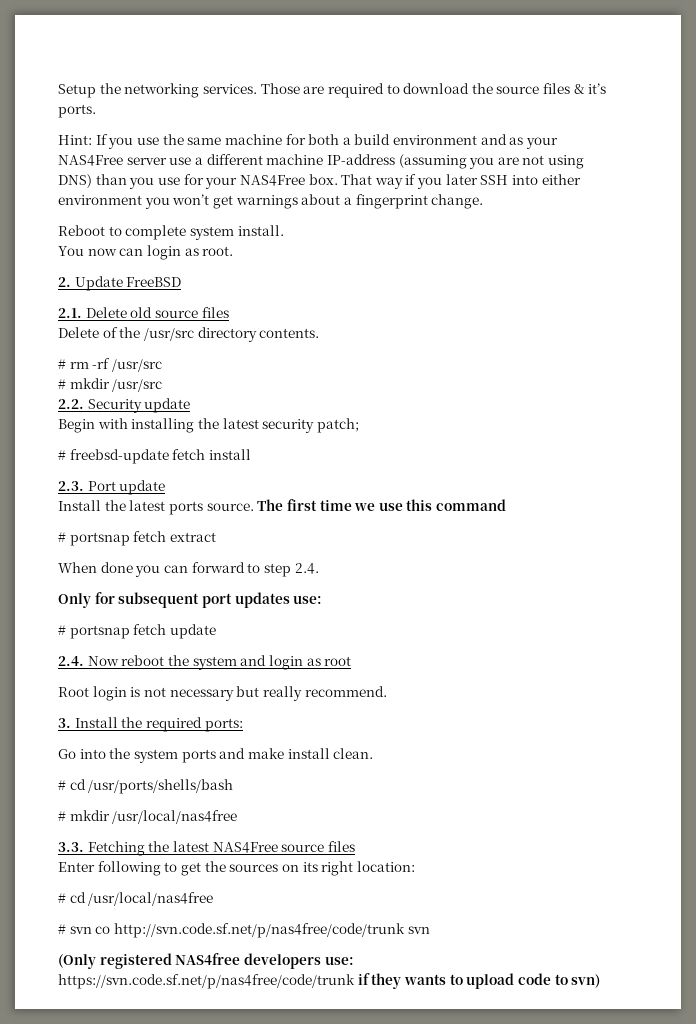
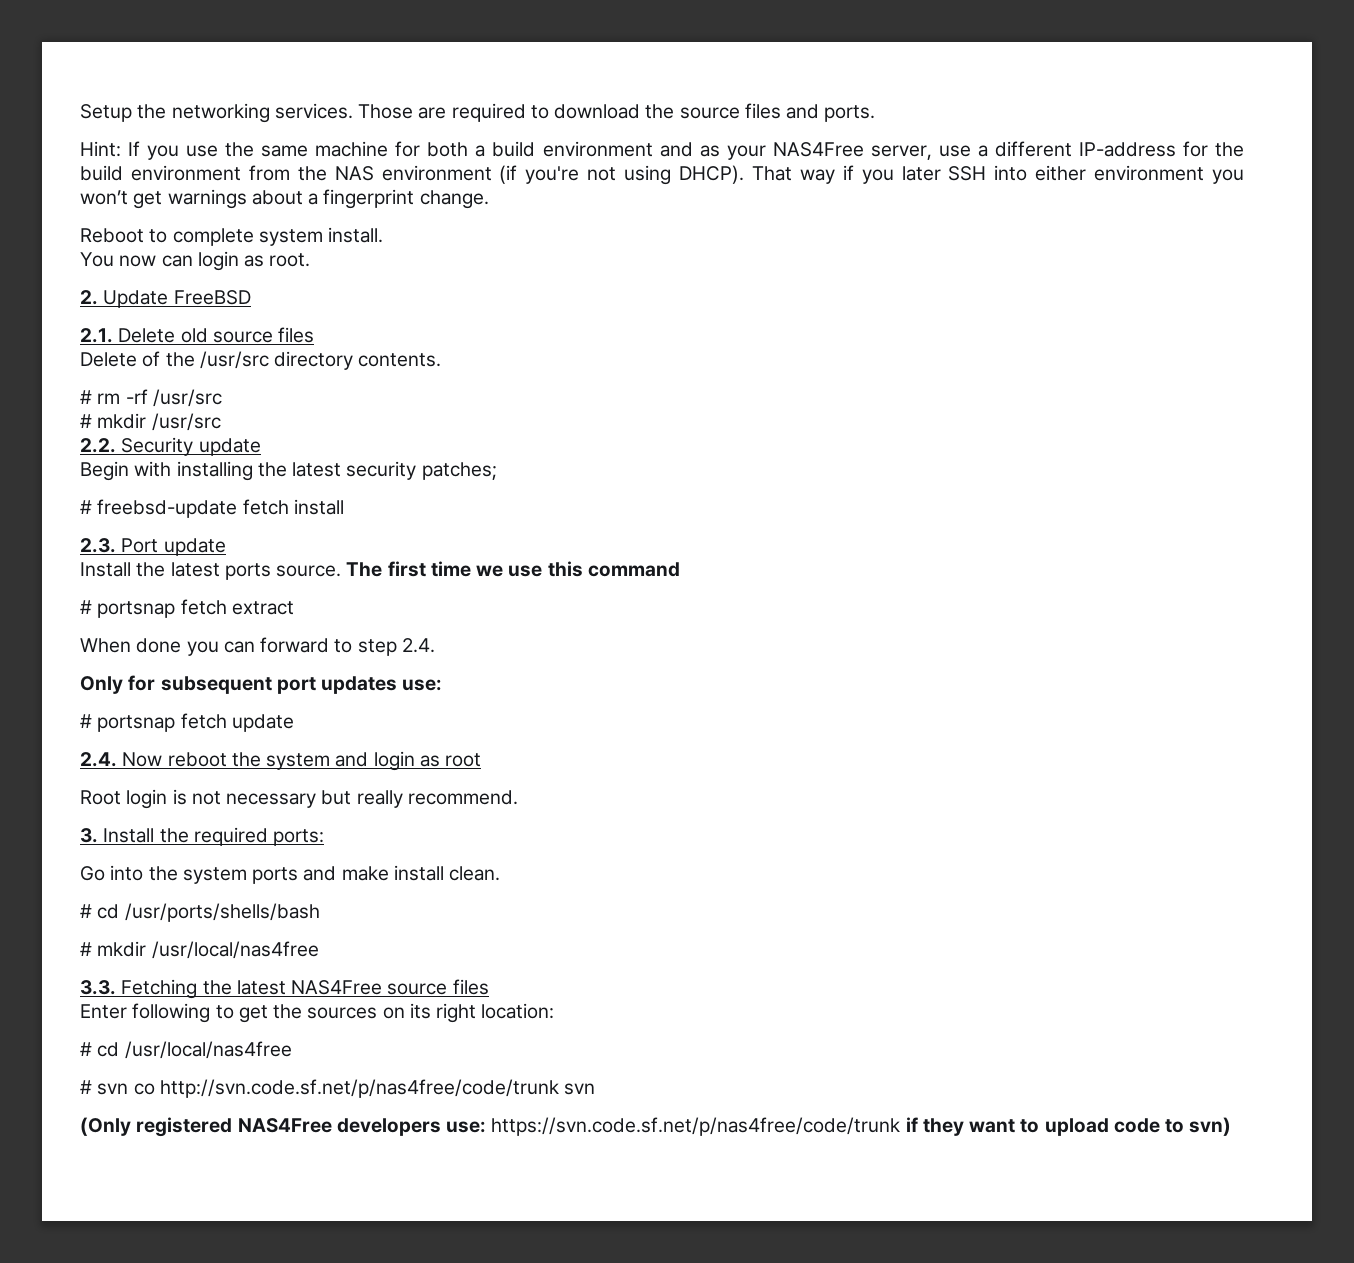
[573,83,607,94] & it’s -> [786,104,820,119] and
[126,157,167,165] server -> [870,145,932,160] server,
[266,154,585,169] [58,174,338,189] machine IP-address (assuming you are not using DNS) than you use for your NAS4Free box. -> [1078,141,1244,157] [80,165,744,185] IP-address for the build environment from the NAS environment (if you're not using DHCP).
[316,418,359,433] patch; -> [421,462,497,480] patches;
[175,953,241,965] NAS4free -> [237,1118,332,1133] NAS4Free
[403,974,446,985] wants -> [969,1119,1016,1133] want

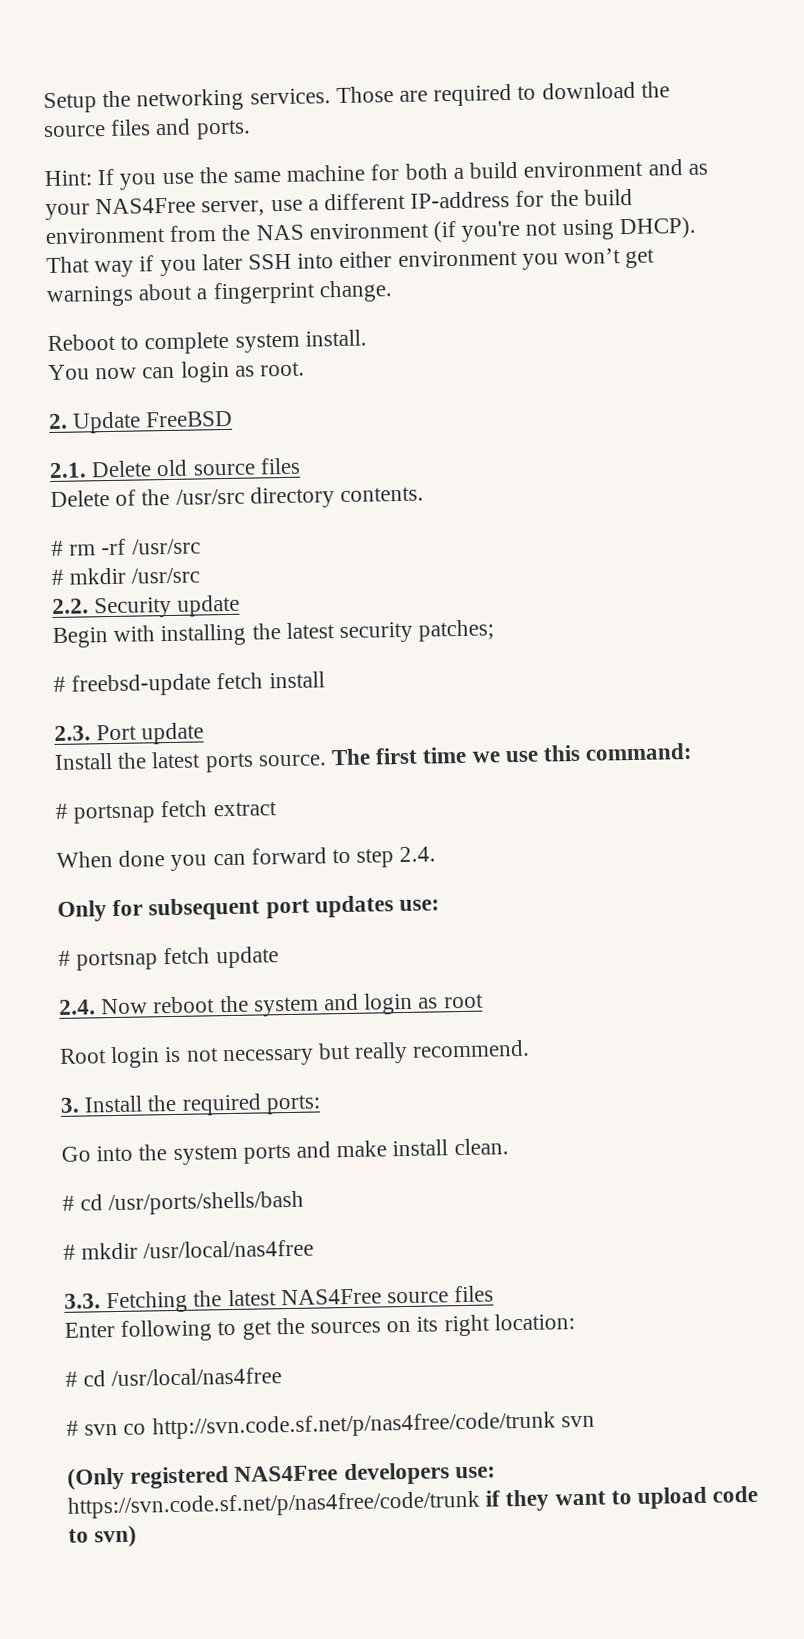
[587,562,680,577] command -> [585,742,693,761] command:

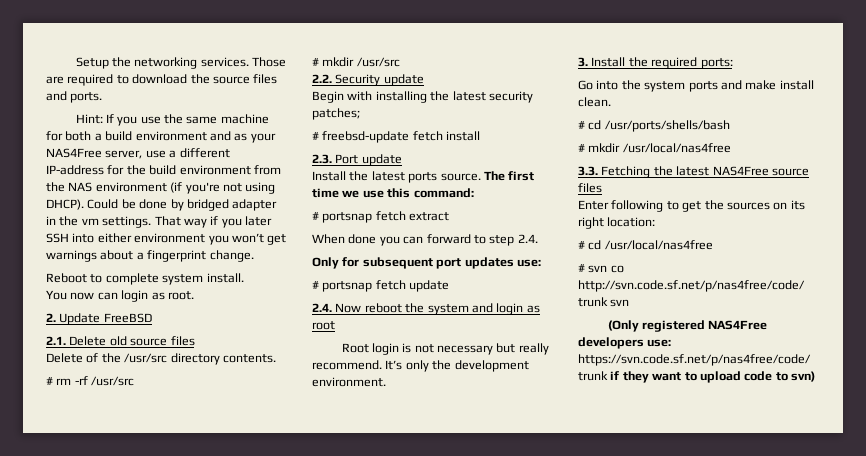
(696, 228) none -> [87,199,278,211] [46,216,152,228] Could be done by bridged adapter in the vm settings.
(531, 1048) none -> [385,360,529,372] [312,377,386,387] It’s only the development environment.

